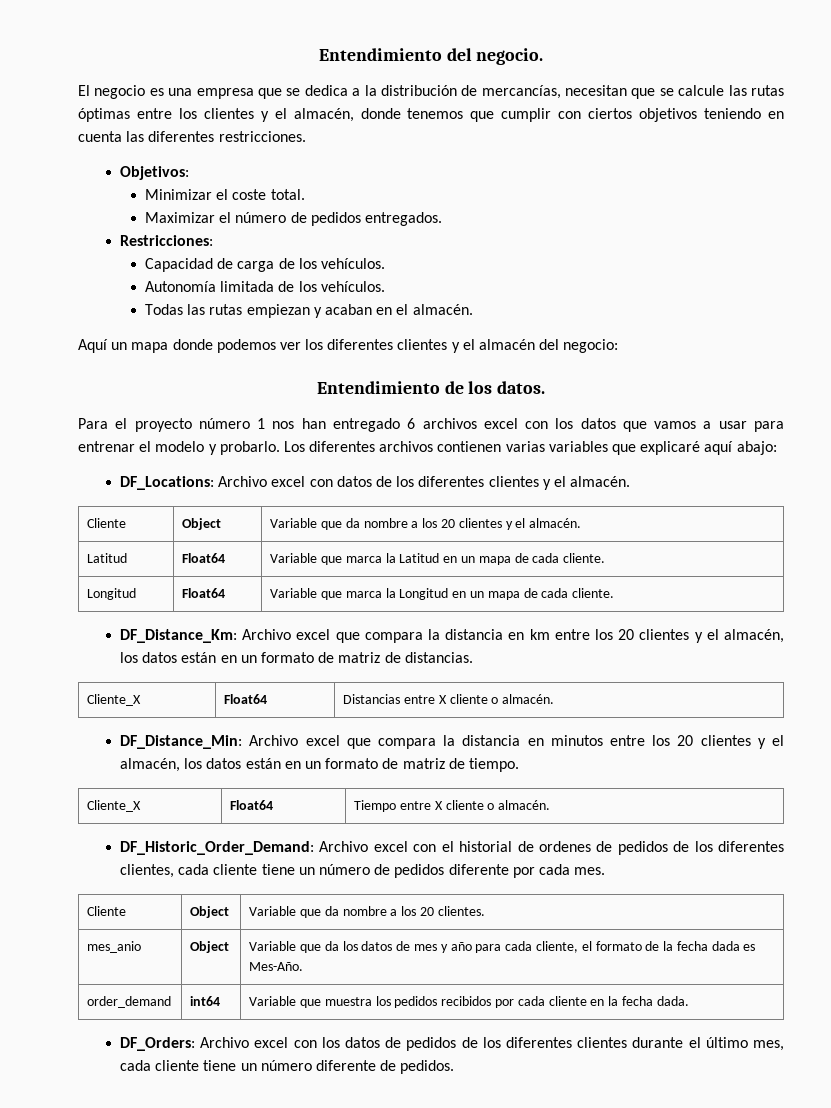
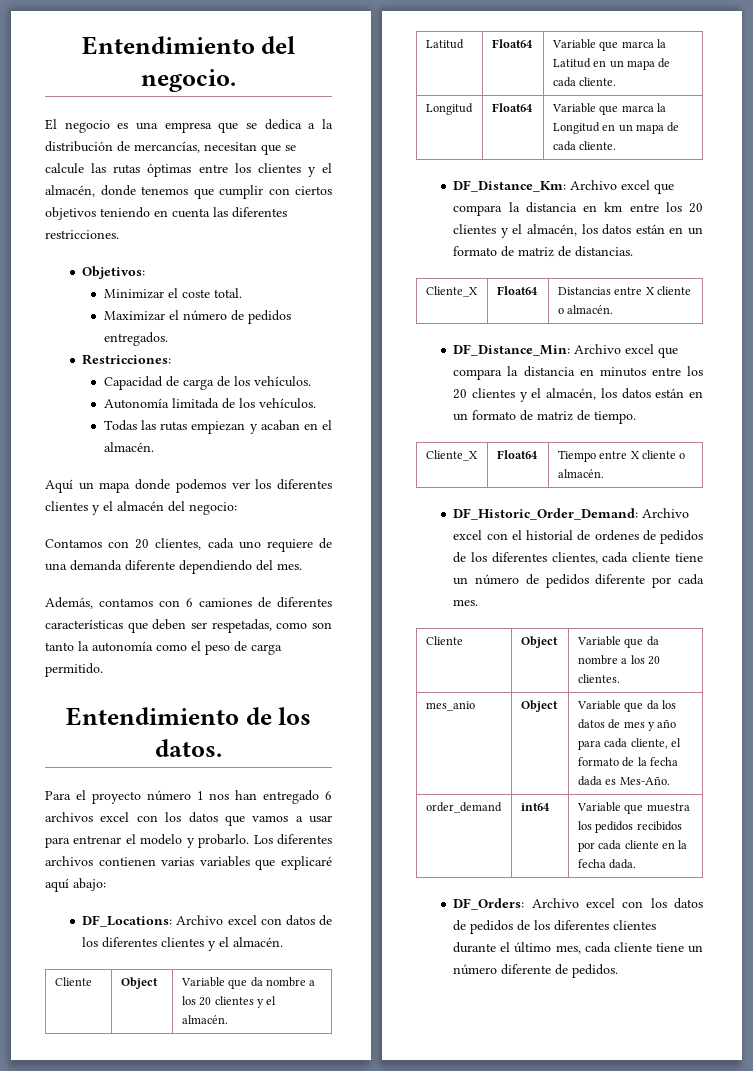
(619, 346) none -> [45,538,332,552] [45,560,302,574] [45,597,332,609] [45,619,332,633] [45,641,282,655] [45,663,103,677] // Contamos con 20 clientes, cada uno requiere de una demanda diferente dependiendo del mes. // Además, contamos con 6 camiones de diferentes características que deben ser respetadas, como son tanto la autonomía como el peso de carga permitido.

